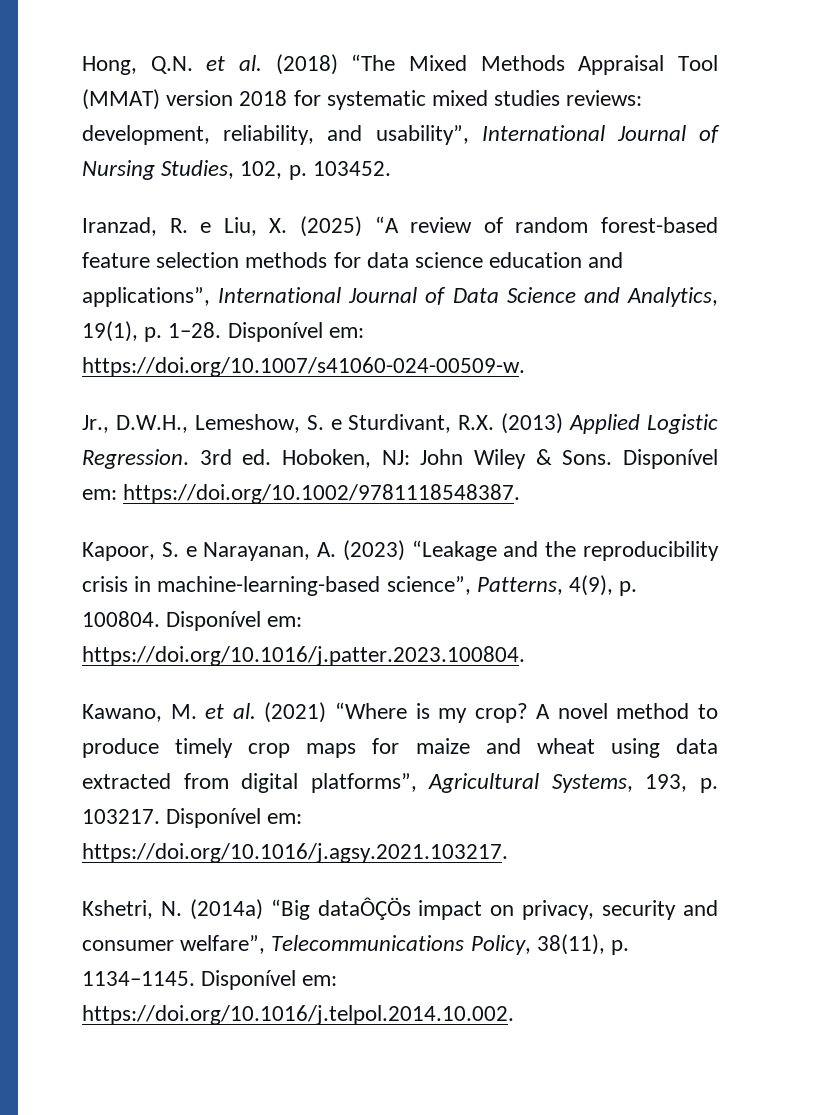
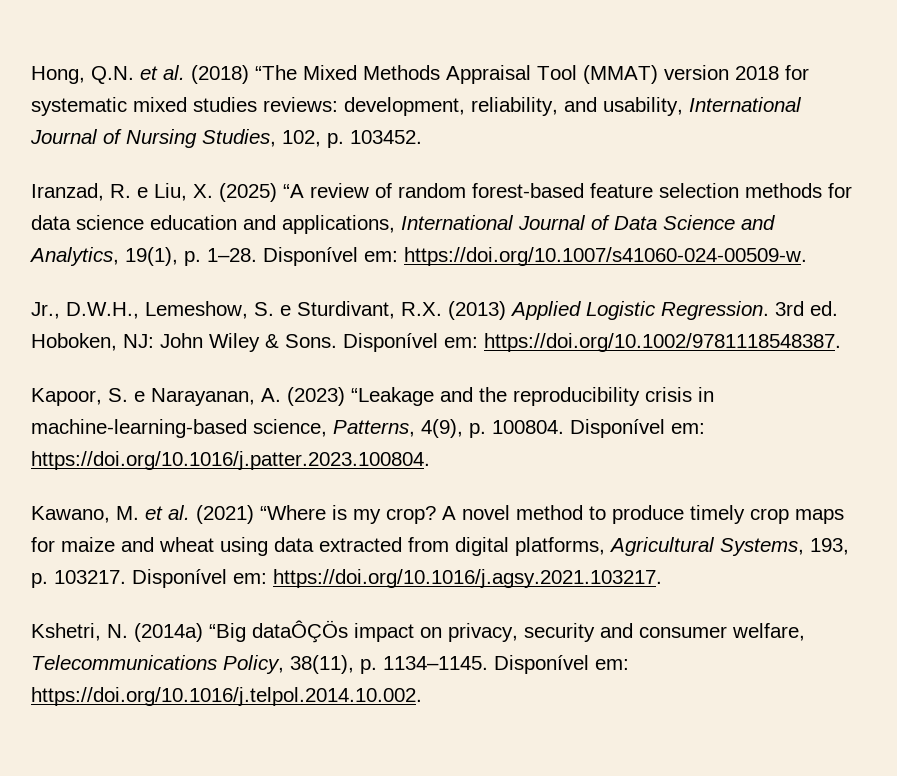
[375,125,469,145] usability”, -> [603,97,683,116] usability,
[82,287,210,307] applications”, -> [282,215,395,234] applications,
[386,576,471,595] science”, -> [253,419,327,437] science,
[310,773,417,793] platforms”, -> [515,537,605,556] platforms,
[180,935,266,954] welfare”, -> [732,623,805,641] welfare,

